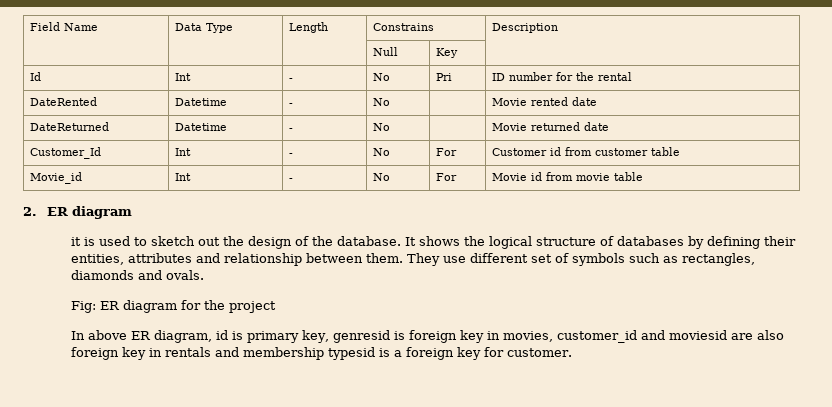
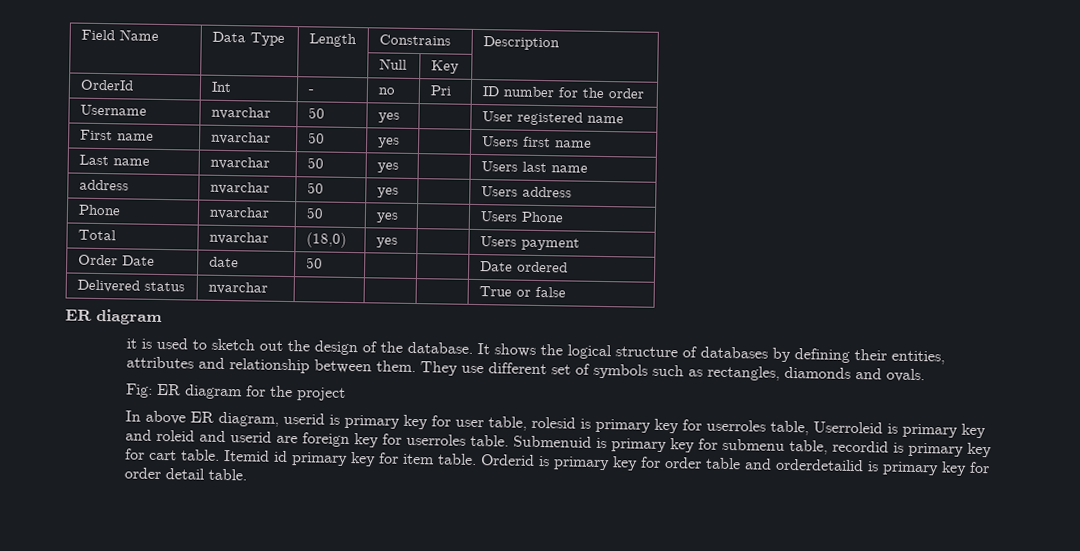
[30,72,42,81] [175,73,192,81] [289,78,294,81] [373,73,391,81] Id | Int | - | No -> [79,79,134,91] [210,81,232,93] [307,89,314,94] [377,87,395,95] OrderId | Int | - | no
[598,72,633,81] [30,97,98,106] [175,98,228,106] [289,103,294,106] [373,98,391,106] [492,97,598,106] [30,122,110,131] [175,123,228,131] [289,128,294,131] [373,123,391,131] [492,122,610,131] [30,147,102,159] [175,148,192,156] [289,153,294,156] [373,148,391,156] [436,148,458,156] [492,147,681,156] [30,172,83,184] [175,173,192,181] [289,178,294,181] [373,173,391,181] [436,173,458,181] [492,172,644,181] [23,207,37,216] rental // DateRented | Datetime | - | No | | Movie rented date // DateReturned | Datetime | - | No | | Movie returned date // Customer_Id | Int | - | No | For | Customer id from customer table // Movie_id | Int | - | No | For | Movie id from movie table // 2. -> [607,88,644,99] [79,104,147,116] [210,106,271,120] [307,107,325,119] [377,112,400,123] [481,111,624,126] [79,129,154,141] [210,131,271,145] [307,132,325,144] [377,137,400,148] [481,136,592,148] [78,154,150,166] [209,156,270,170] [306,157,324,169] [376,162,399,173] [480,161,588,173] [78,179,129,191] [209,181,270,195] [306,182,324,194] [376,187,399,198] [480,186,572,198] [77,204,121,216] [208,206,270,220] [305,207,324,219] [375,212,398,223] [479,211,564,223] [77,229,116,241] [208,231,269,245] [305,232,347,248] [375,237,398,248] [479,236,580,251] [77,254,155,266] [208,256,239,268] [305,257,323,269] [479,261,568,273] [76,279,185,293] [207,281,268,295] [478,286,566,298] order // Username | nvarchar | 50 | yes | | User registered name // First name | nvarchar | 50 | yes | | Users first name // Last name | nvarchar | 50 | yes | | Users last name // address | nvarchar | 50 | yes | | Users address // Phone | nvarchar | 50 | yes | | Users Phone // Total | nvarchar | (18,0) | yes | | Users payment // Order Date | date | 50 | | | Date ordered // Delivered status | nvarchar | | | | True or false //
[215,330,784,343] [70,347,572,360] id is primary key, genresid is foreign key in movies, customer_id and moviesid are also foreign key in rentals and membership typesid is a foreign key for customer. -> [283,412,987,439] [125,429,993,458] [125,448,991,476] [124,467,248,481] userid is primary key for user table, rolesid is primary key for userroles table, Userroleid is primary key and roleid and userid are foreign key for userroles table. Submenuid is primary key for submenu table, recordid is primary key for cart table. Itemid id primary key for item table. Orderid is primary key for order table and orderdetailid is primary key for order detail table.

